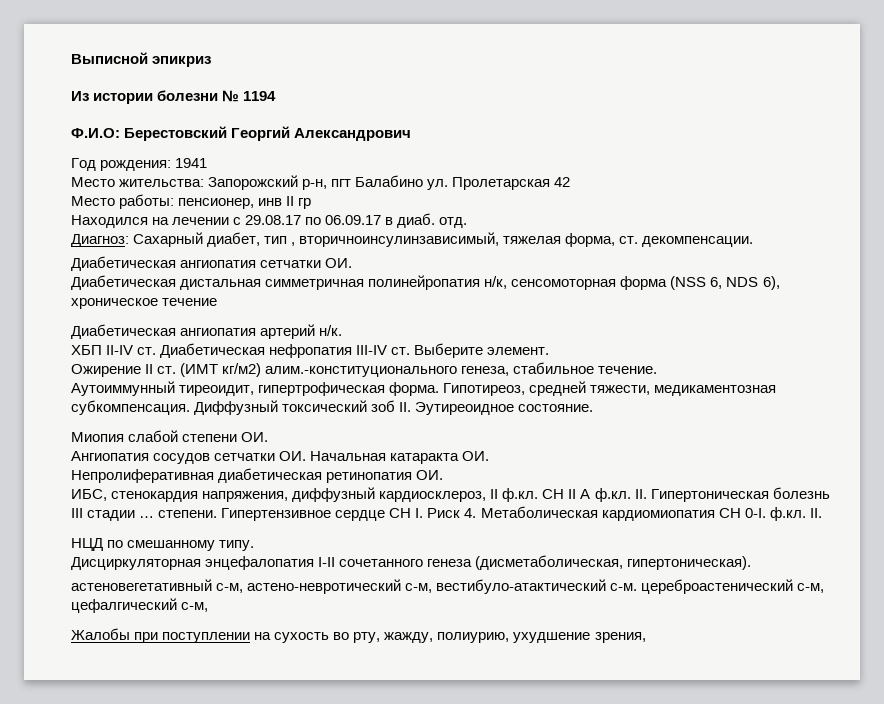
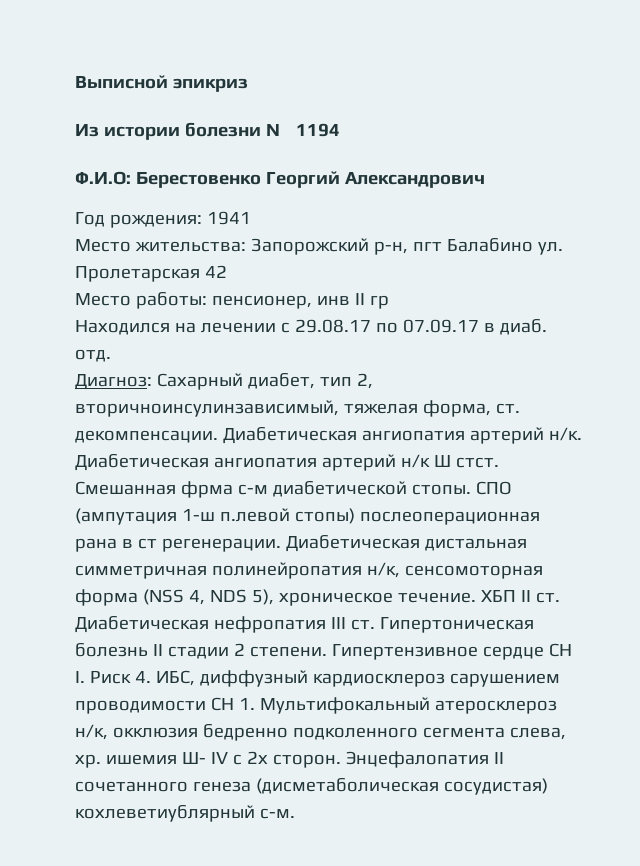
[124,126,228,141] Берестовский -> [135,172,261,188] Берестовенко
[325,215,382,225] 06.09.17 -> [402,319,479,333] 07.09.17
[291,242,296,246] , -> [356,373,373,389] 2,
[71,256,353,271] // Диабетическая ангиопатия сетчатки ОИ. // -> [222,427,582,444] [75,454,499,471] [75,481,512,498] [75,508,540,525] [75,538,281,552] Диабетическая ангиопатия артерий н/к. Диабетическая ангиопатия артерий н/к Ш стст. Смешанная фрма с-м диабетической стопы. СПО (ампутация 1-ш п.левой стопы) послеоперационная рана в ст регенерации.
[710,276,780,290] [71,298,218,309] [71,324,343,339] [71,343,550,358] [71,362,658,377] [71,381,777,396] [71,400,594,415] [71,430,269,442] [71,451,490,464] [71,468,444,483] [71,487,830,502] [71,508,155,521] 6, NDS 6), хроническое течение // Диабетическая ангиопатия артерий н/к. // ХБП II-IV ст. Диабетическая нефропатия III-IV ст. Выберите элемент. // Ожирение II ст. (ИМТ кг/м2) алим.-конституционального генеза, стабильное течение. // Аутоиммунный тиреоидит, гипертрофическая форма. Гипотиреоз, средней тяжести, медикаментозная субкомпенсация. Диффузный токсический зоб II. Эутиреоидное состояние. // Миопия слабой степени ОИ. // Ангиопатия сосудов сетчатки ОИ. Начальная катаракта ОИ. // Непролиферативная диабетическая ретинопатия ОИ. // ИБС, стенокардия напряжения, диффузный кардиосклероз, II ф.кл. СН II А ф.кл. II. Гипертоническая болезнь III стадии … -> [188,589,560,606] [75,616,534,633] [75,643,245,659] 4, NDS 5), хроническое течение. ХБП II ст. Диабетическая нефропатия III ст. Гипертоническая болезнь II стадии 2
[480,506,822,521] [71,538,255,551] [71,555,752,570] [71,579,825,594] [71,598,209,613] [71,628,646,643] Метаболическая кардиомиопатия СН 0-I. ф.кл. II. // НЦД по смешанному типу. // Дисциркуляторная энцефалопатия I-II сочетанного генеза (дисметаболическая, гипертоническая). // астеновегетативный с-м, астено-невротический с-м, вестибуло-атактический с-м. цереброастенический с-м, цефалгический с-м, // Жалобы при поступлении на сухость во рту, жажду, полиурию, ухудшение зрения, -> [155,670,560,687] [75,697,557,714] [75,724,566,741] [75,751,504,768] [75,778,548,795] [75,805,295,822] ИБС, диффузный кардиосклероз сарушением проводимости СН 1. Мультифокальный атеросклероз н/к, окклюзия бедренно подколенного сегмента слева, хр. ишемия Ш- IV с 2х сторон. Энцефалопатия II сочетанного генеза (дисметаболическая сосудистая) кохлеветиублярный с-м.

